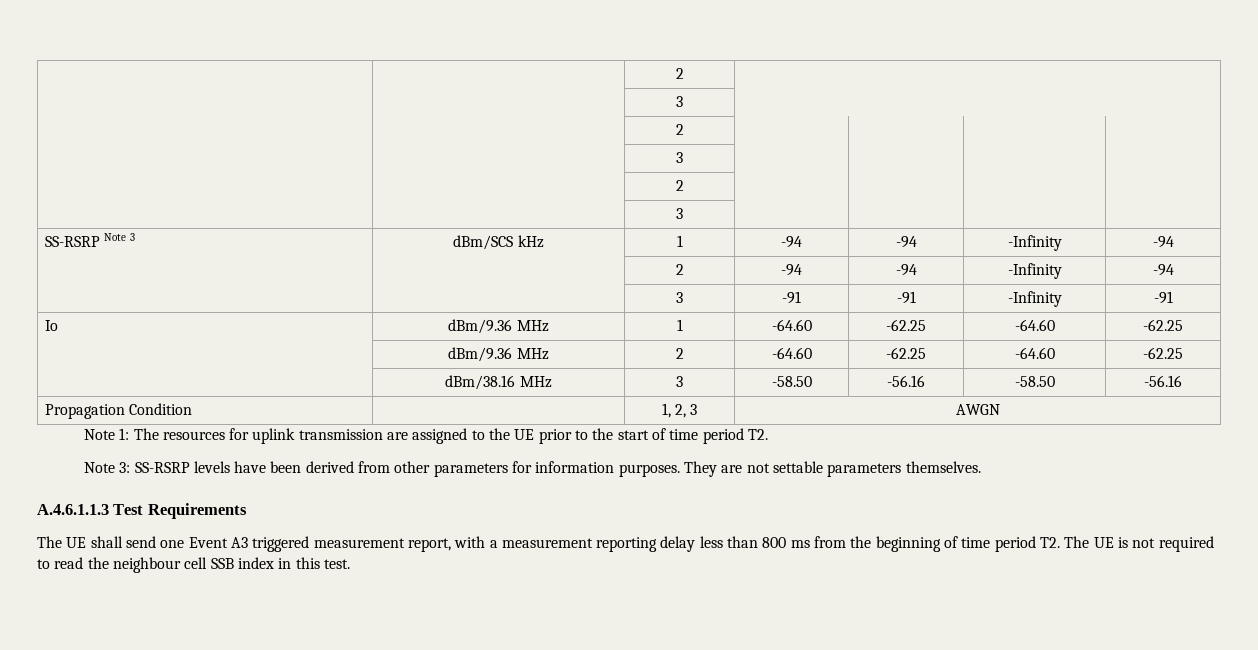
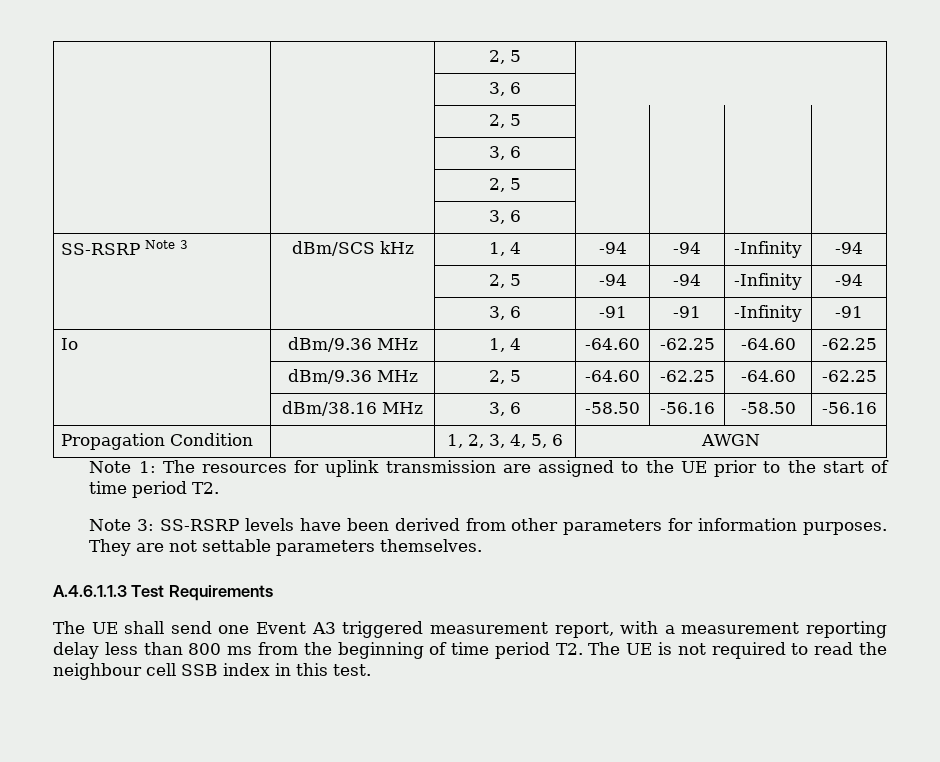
[675,68,684,79] [676,96,683,107] [675,124,684,135] [676,152,683,163] [675,180,684,191] [676,208,683,219] | | 2 | // | | 3 | // | | 2 | | | | // | | 3 | | | | // | | 2 | | | | // | | 3 -> [489,50,521,64] [489,82,521,96] [489,114,521,128] [489,146,521,160] [489,178,521,192] [489,210,521,224] | | 2, 5 | // | | 3, 6 | // | | 2, 5 | | | | // | | 3, 6 | | | | // | | 2, 5 | | | | // | | 3, 6
[676,235,683,247] [781,236,802,248] [895,236,917,248] [1007,235,1062,251] [1152,236,1174,248] [675,264,684,275] [781,264,802,276] [895,264,917,276] [1007,263,1062,279] [1152,264,1174,276] [676,292,683,303] 1 | -94 | -94 | -Infinity | -94 // | | 2 | -94 | -94 | -Infinity | -94 // | | 3 -> [489,242,521,256] [598,242,627,254] [673,242,701,254] [734,241,802,258] [835,242,863,254] [489,274,521,288] [598,274,627,286] [673,274,701,286] [734,273,802,290] [835,274,863,286] [489,306,521,320] 1, 4 | -94 | -94 | -Infinity | -94 // | | 2, 5 | -94 | -94 | -Infinity | -94 // | | 3, 6
[676,319,683,331] 1 -> [489,338,521,352] 1, 4
[675,348,684,359] 2 -> [489,370,521,384] 2, 5
[676,376,683,387] 3 -> [489,402,521,416] 3, 6
[690,404,698,415] 3 -> [489,434,563,448] 3, 4, 5, 6

